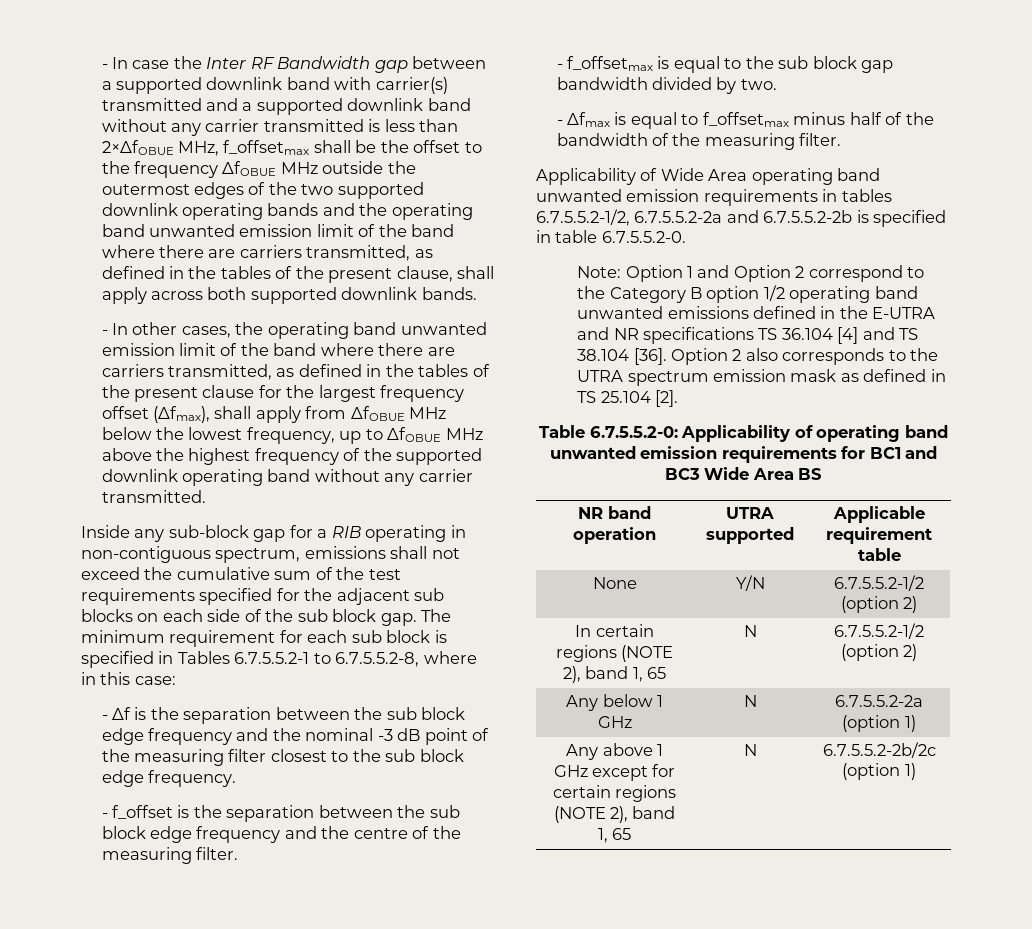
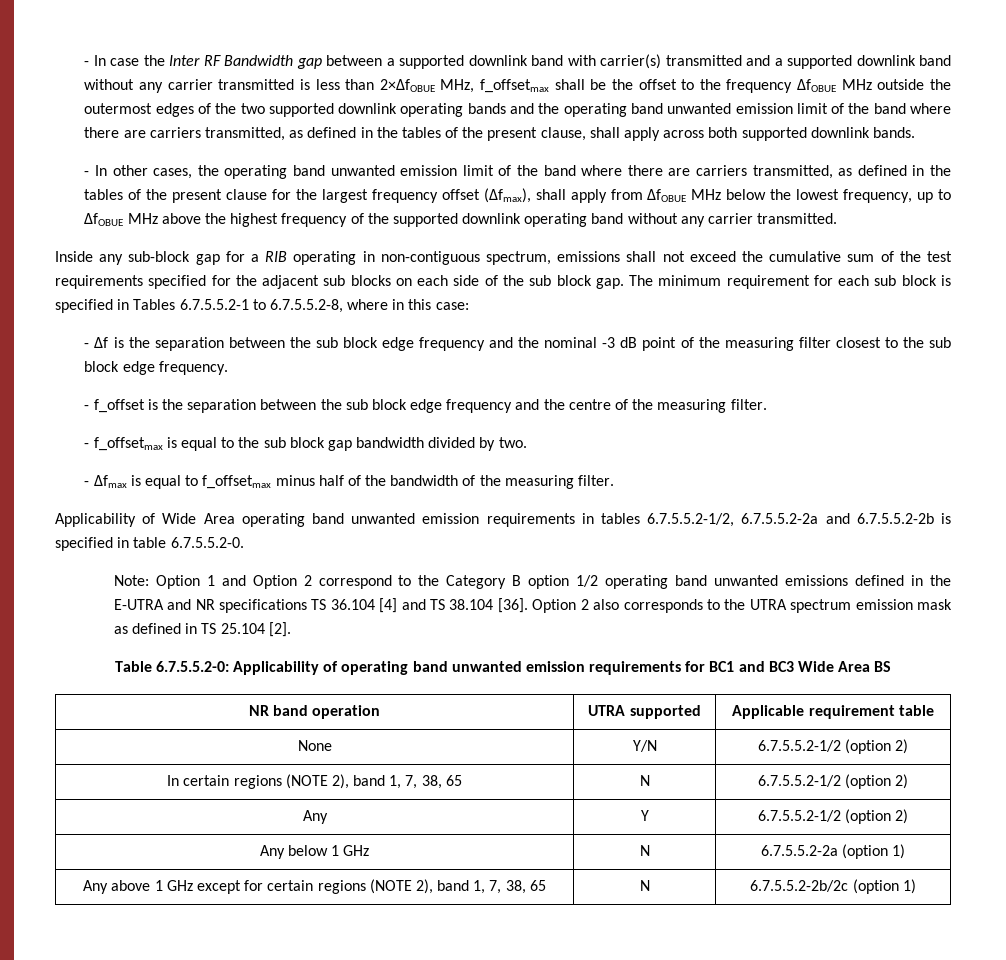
(643, 674) none -> [405,775,442,789] 7, 38,
(918, 652) none -> [302,810,328,824] [640,810,649,821] [757,809,909,824] // Any | Y | 6.7.5.5.2-1/2 (option 2)
(608, 835) none -> [489,880,526,894] 7, 38,

